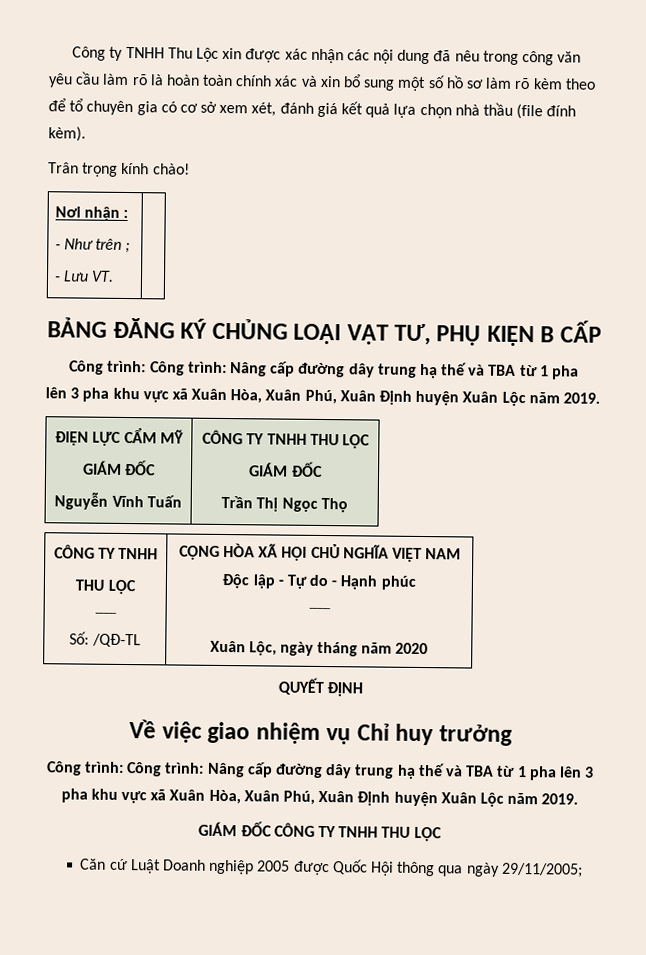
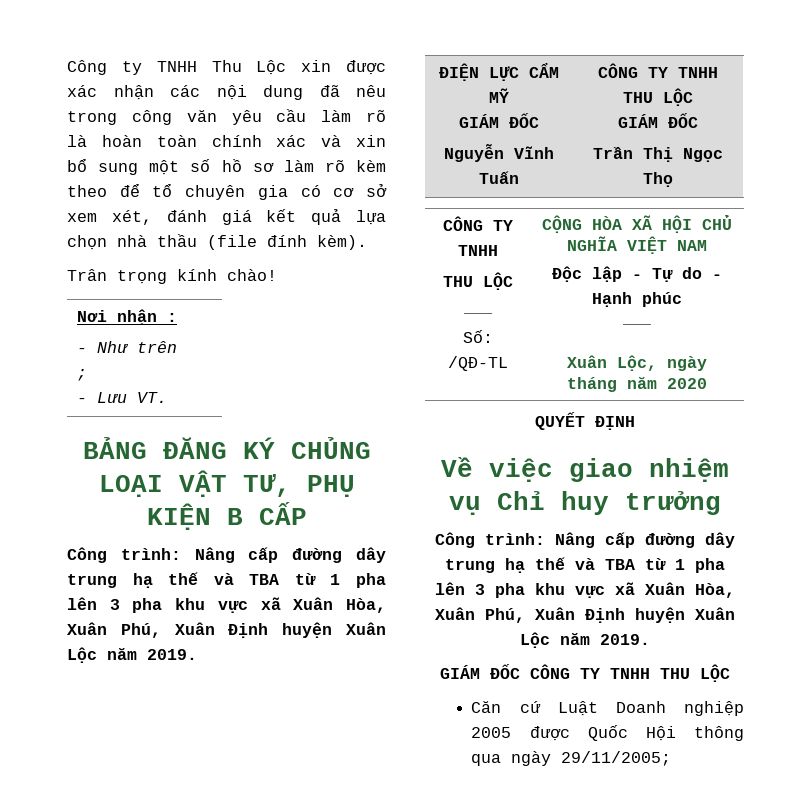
[149,361,227,376] Công trình: -> (181, 554) none
[126,762,205,777] Công trình: -> (545, 539) none

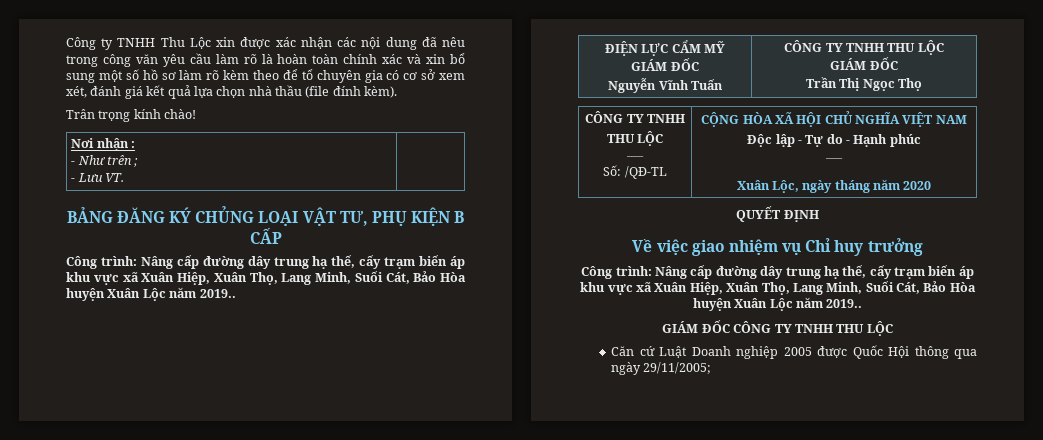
[168,572,386,588] [67,597,387,613] [67,622,387,638] [67,647,197,663] thế và TBA từ 1 pha lên 3 pha khu vực xã Xuân Hòa, Xuân Phú, Xuân Định huyện Xuân Lộc năm 2019. -> [331,255,466,269] [66,271,466,285] [66,287,236,301] thế, cấy trạm biến áp khu vực xã Xuân Hiệp, Xuân Thọ, Lang Minh, Suối Cát, Bảo Hòa huyện Xuân Lộc năm 2019..
[534,557,725,573] [434,582,735,598] [434,607,735,623] [519,632,650,648] thế và TBA từ 1 pha lên 3 pha khu vực xã Xuân Hòa, Xuân Phú, Xuân Định huyện Xuân Lộc năm 2019. -> [842,265,974,279] [580,281,976,295] [692,297,863,311] thế, cấy trạm biến áp khu vực xã Xuân Hiệp, Xuân Thọ, Lang Minh, Suối Cát, Bảo Hòa huyện Xuân Lộc năm 2019..

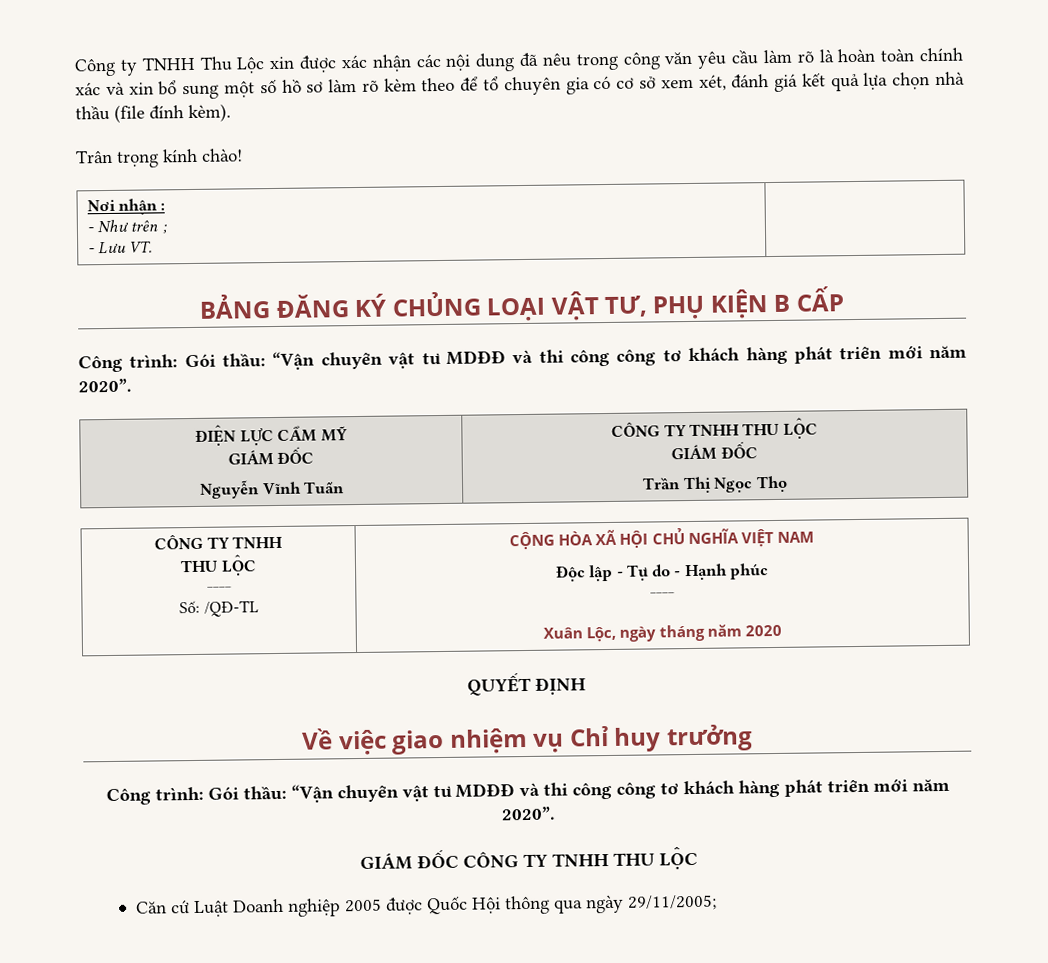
[140,255,466,269] [66,271,466,285] [66,287,236,301] Nâng cấp đường dây trung hạ thế, cấy trạm biến áp khu vực xã Xuân Hiệp, Xuân Thọ, Lang Minh, Suối Cát, Bảo Hòa huyện Xuân Lộc năm 2019.. -> [184,345,967,371] [78,378,132,393] Gói thầu: “Vận chuyển vật tư MDĐĐ và thi công công tơ khách hàng phát triển mới năm 2020”.
[655,265,974,279] [580,281,976,295] [692,297,863,311] Nâng cấp đường dây trung hạ thế, cấy trạm biến áp khu vực xã Xuân Hiệp, Xuân Thọ, Lang Minh, Suối Cát, Bảo Hòa huyện Xuân Lộc năm 2019.. -> [207,778,950,803] [500,806,556,821] Gói thầu: “Vận chuyển vật tư MDĐĐ và thi công công tơ khách hàng phát triển mới năm 2020”.

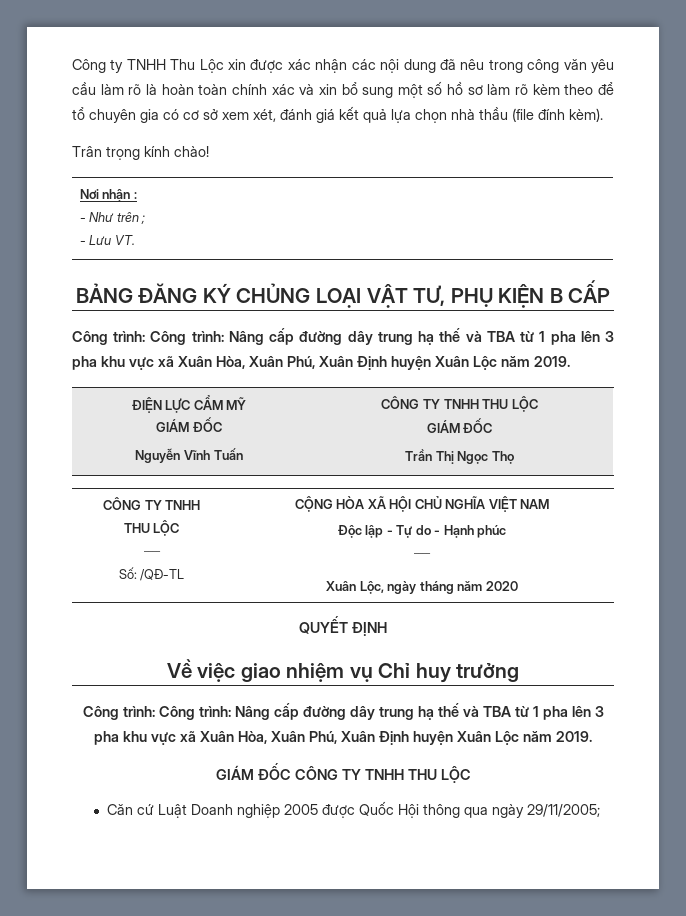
[184,345,967,371] [78,378,132,393] Gói thầu: “Vận chuyển vật tư MDĐĐ và thi công công tơ khách hàng phát triển mới năm 2020”. -> [150,328,615,346] [72,356,570,371] Công trình: Nâng cấp đường dây trung hạ thế và TBA từ 1 pha lên 3 pha khu vực xã Xuân Hòa, Xuân Phú, Xuân Định huyện Xuân Lộc năm 2019.
[207,778,950,803] [500,806,556,821] Gói thầu: “Vận chuyển vật tư MDĐĐ và thi công công tơ khách hàng phát triển mới năm 2020”. -> [158,703,604,721] [94,731,592,746] Công trình: Nâng cấp đường dây trung hạ thế và TBA từ 1 pha lên 3 pha khu vực xã Xuân Hòa, Xuân Phú, Xuân Định huyện Xuân Lộc năm 2019.

